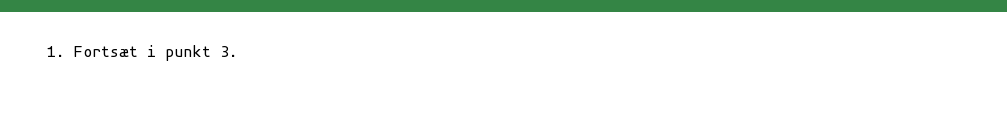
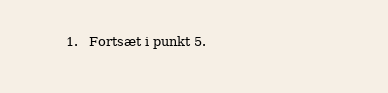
[220,46,239,57] 3. -> [193,37,206,46] 5.

